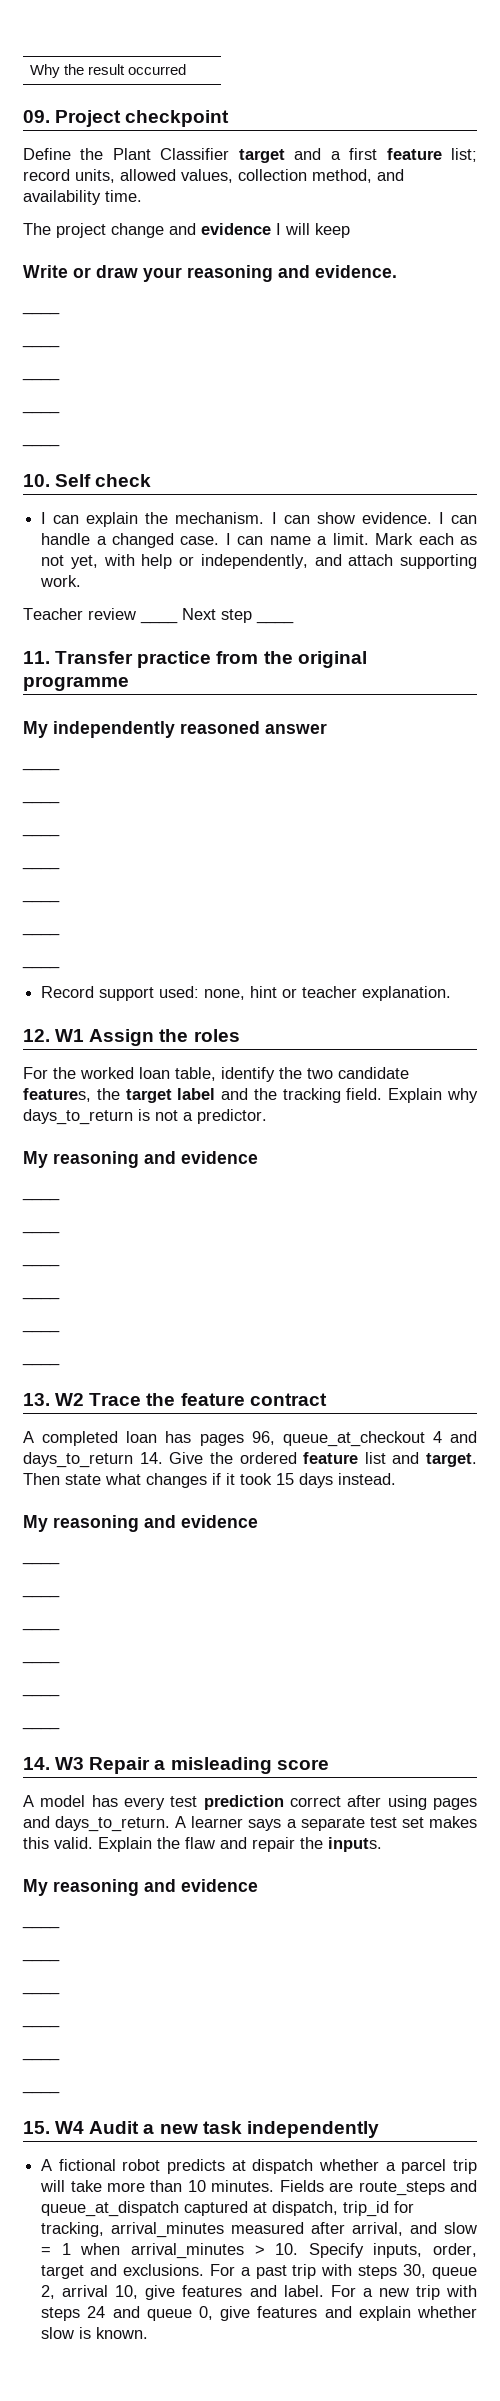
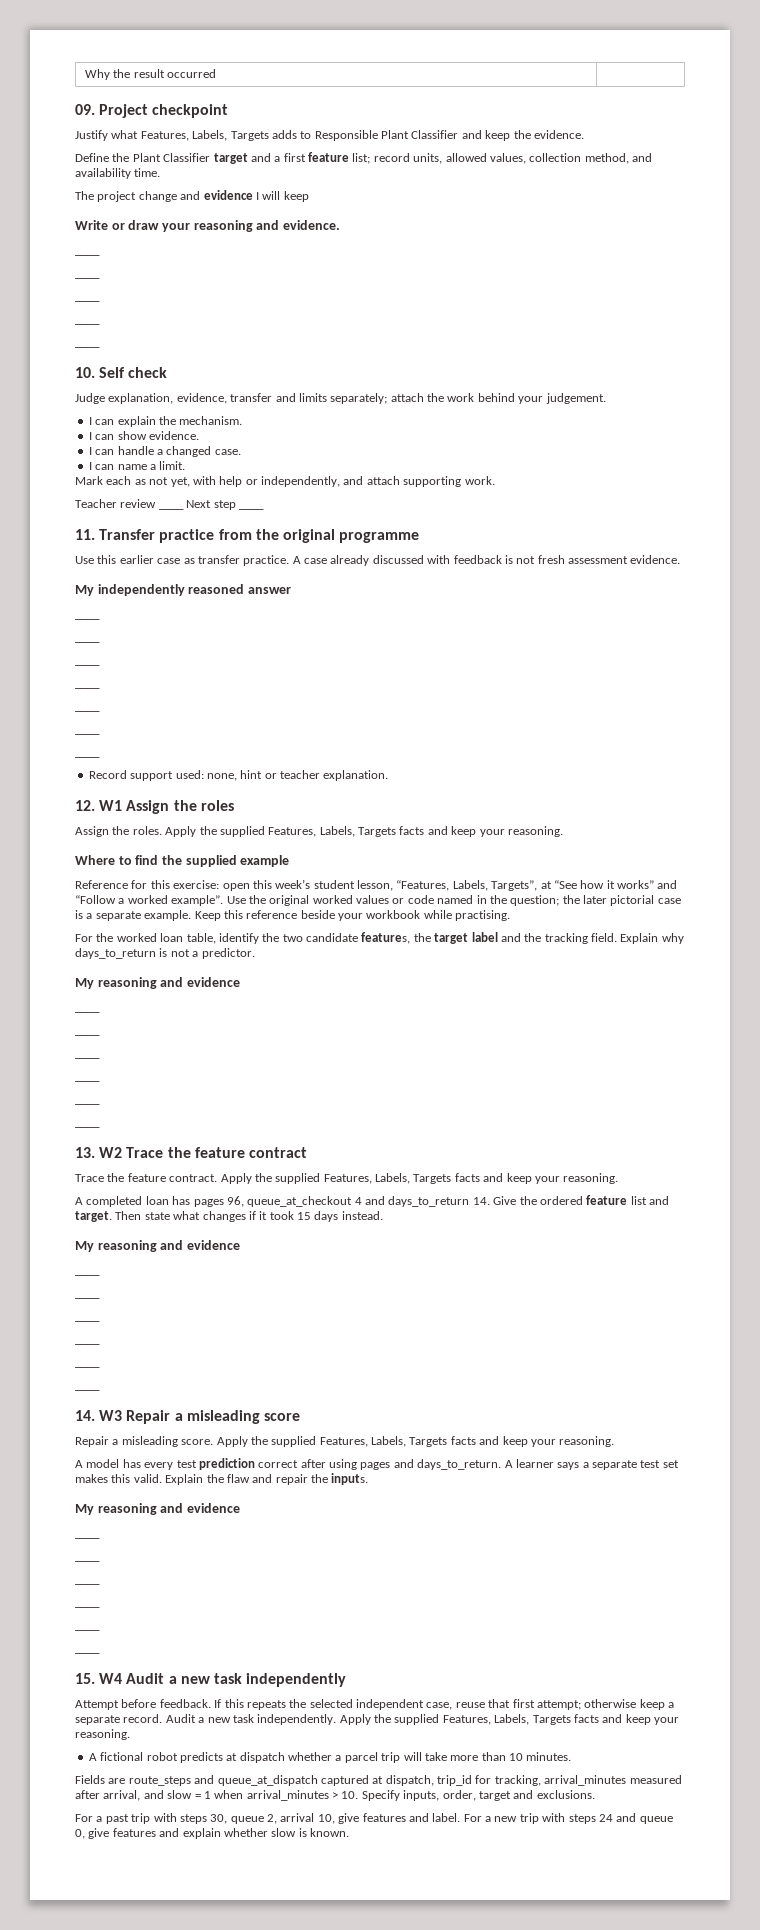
(230, 118) none -> [75,130,584,141] // Justify what Features, Labels, Targets adds to Responsible Plant Classifier and keep the evidence.
(152, 480) none -> [75,393,606,404] // Judge explanation, evidence, transfer and limits separately; attach the work behind your judgement.
(265, 518) none -> (243, 420) //
(432, 518) none -> (199, 435) //
(220, 540) none -> (241, 452) //
(369, 539) none -> (186, 465) //
(129, 683) none -> [75,555,681,566] // Use this earlier case as transfer practice. A case already discussed with feedback is not fresh assessment evidence.
(240, 1035) none -> [75,826,563,837] [75,855,290,867] [75,879,678,891] [75,895,681,906] [75,910,511,921] // Assign the roles. Apply the supplied Features, Labels, Targets facts and keep your reasoning. // Where to find the supplied example // Reference for this exercise: open this week’s student lesson, “Features, Labels, Targets”, at “See how it works” and “Follow a worked example”. Use the original worked values or code named in the question; the later pictorial case is a separate example. Keep this reference beside your workbook while practising.
(327, 1399) none -> [75,1173,619,1184] // Trace the feature contract. Apply the supplied Features, Labels, Targets facts and keep your reasoning.
(329, 1764) none -> [75,1436,615,1447] // Repair a misleading score. Apply the supplied Features, Labels, Targets facts and keep your reasoning.
(379, 2129) none -> [75,1699,674,1710] [75,1714,679,1725] [75,1729,130,1740] // Attempt before feedback. If this repeats the selected independent case, reuse that first attempt; otherwise keep a separate record. Audit a new task independently. Apply the supplied Features, Labels, Targets facts and keep your reasoning.
(275, 2186) none -> (572, 1756) //
(204, 2270) none -> (595, 1794) //

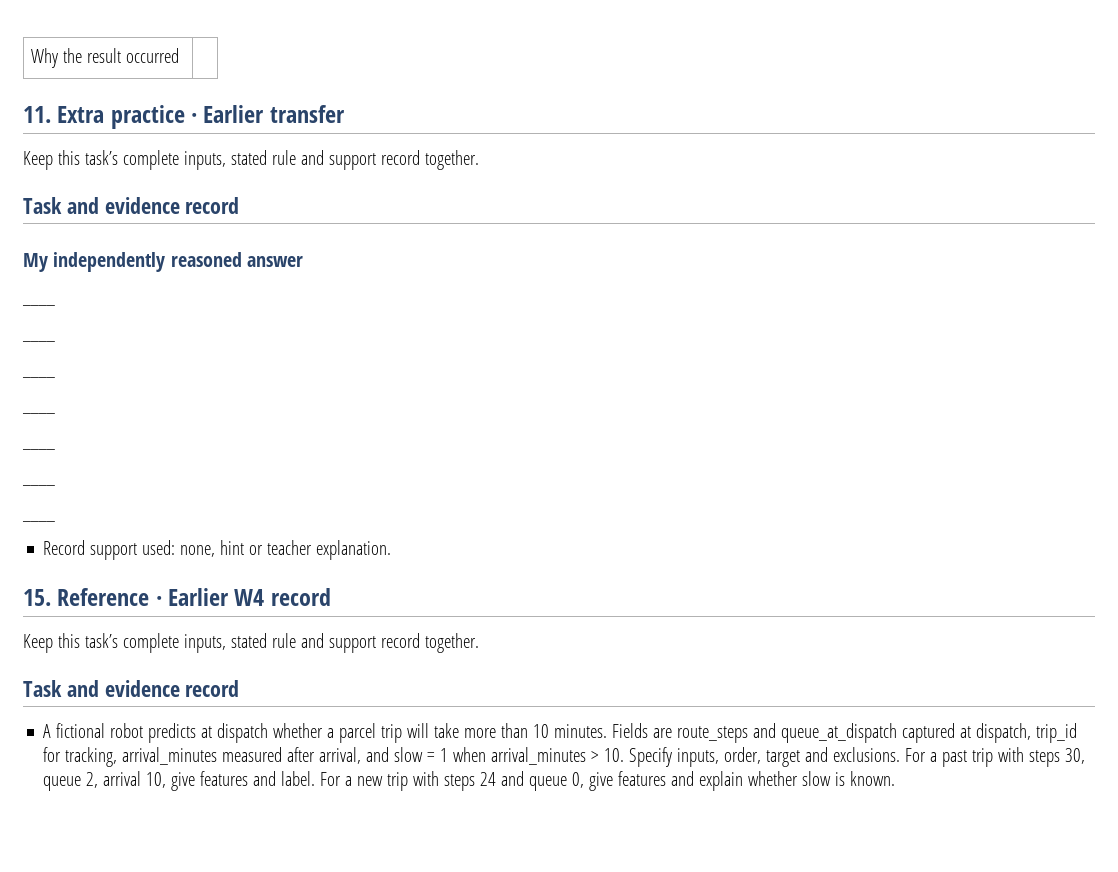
[75,104,229,118] [75,130,584,141] [75,152,652,164] [75,168,161,179] [75,190,309,202] [75,220,340,232] [75,254,100,256] [75,277,100,279] [75,300,100,302] [75,323,100,325] [75,346,100,348] [75,367,168,378] [75,393,606,404] [88,416,243,427] [88,431,199,440] [88,446,241,457] [88,461,186,470] [75,476,495,487] [75,499,157,508] [158,508,184,510] [186,500,264,510] [75,529,420,543] [75,555,681,566] 09. Project checkpoint // Justify what Features, Labels, Targets adds to Responsible Plant Classifier and keep the evidence. // Define the Plant Classifier target and a first feature list; record units, allowed values, collection method, and availability time. // The project change and evidence I will keep // Write or draw your reasoning and evidence. // ____ // ____ // ____ // ____ // ____ // 10. Self check // Judge explanation, evidence, transfer and limits separately; attach the work behind your judgement. // I can explain the mechanism. // I can show evidence. // I can handle a changed case. // I can name a limit. // Mark each as not yet, with help or independently, and attach supporting work. // Teacher review ____ Next step ____ // 11. Transfer practice from the original programme // Use this earlier case as transfer practice. A case already discussed with feedback is not fresh assessment evidence. -> [23,105,345,129] [23,150,479,170] [23,197,240,214] 11. Extra practice · Earlier transfer // Keep this task’s complete inputs, stated rule and support record together. // Task and evidence record
[75,800,234,814] [75,826,563,837] [75,855,290,867] [75,879,678,891] [75,895,681,906] [75,910,511,921] [75,932,684,944] [75,948,255,959] [75,977,240,989] [75,1011,100,1013] [75,1034,100,1036] [75,1057,100,1059] [75,1080,100,1082] [75,1103,100,1105] [75,1126,100,1128] [75,1147,307,1158] [75,1173,619,1184] [75,1195,669,1207] [75,1211,383,1222] [75,1240,240,1252] [75,1274,100,1276] [75,1297,100,1299] [75,1320,100,1322] [75,1343,100,1345] [75,1366,100,1368] [75,1389,100,1391] [75,1410,300,1424] [75,1436,615,1447] [75,1458,679,1470] [75,1473,369,1485] [75,1503,240,1515] [75,1537,100,1539] [75,1560,100,1562] [75,1583,100,1585] [75,1606,100,1608] [75,1629,100,1631] [75,1652,100,1654] [75,1673,347,1687] [75,1699,674,1710] [75,1714,679,1725] [75,1729,130,1740] 12. W1 Assign the roles // Assign the roles. Apply the supplied Features, Labels, Targets facts and keep your reasoning. // Where to find the supplied example // Reference for this exercise: open this week’s student lesson, “Features, Labels, Targets”, at “See how it works” and “Follow a worked example”. Use the original worked values or code named in the question; the later pictorial case is a separate example. Keep this reference beside your workbook while practising. // For the worked loan table, identify the two candidate features, the target label and the tracking field. Explain why days_to_return is not a predictor. // My reasoning and evidence // ____ // ____ // ____ // ____ // ____ // ____ // 13. W2 Trace the feature contract // Trace the feature contract. Apply the supplied Features, Labels, Targets facts and keep your reasoning. // A completed loan has pages 96, queue_at_checkout 4 and days_to_return 14. Give the ordered feature list and target. Then state what changes if it took 15 days instead. // My reasoning and evidence // ____ // ____ // ____ // ____ // ____ // ____ // 14. W3 Repair a misleading score // Repair a misleading score. Apply the supplied Features, Labels, Targets facts and keep your reasoning. // A model has every test prediction correct after using pages and days_to_return. A learner says a separate test set makes this valid. Explain the flaw and repair the inputs. // My reasoning and evidence // ____ // ____ // ____ // ____ // ____ // ____ // 15. W4 Audit a new task independently // Attempt before feedback. If this repeats the selected independent case, reuse that first attempt; otherwise keep a separate record. Audit a new task independently. Apply the supplied Features, Labels, Targets facts and keep your reasoning. -> [23,588,331,606] [23,633,479,653] [23,680,240,697] 15. Reference · Earlier W4 record // Keep this task’s complete inputs, stated rule and support record together. // Task and evidence record
(572, 1756) // -> (608, 731) none
(595, 1794) // -> (901, 754) none

